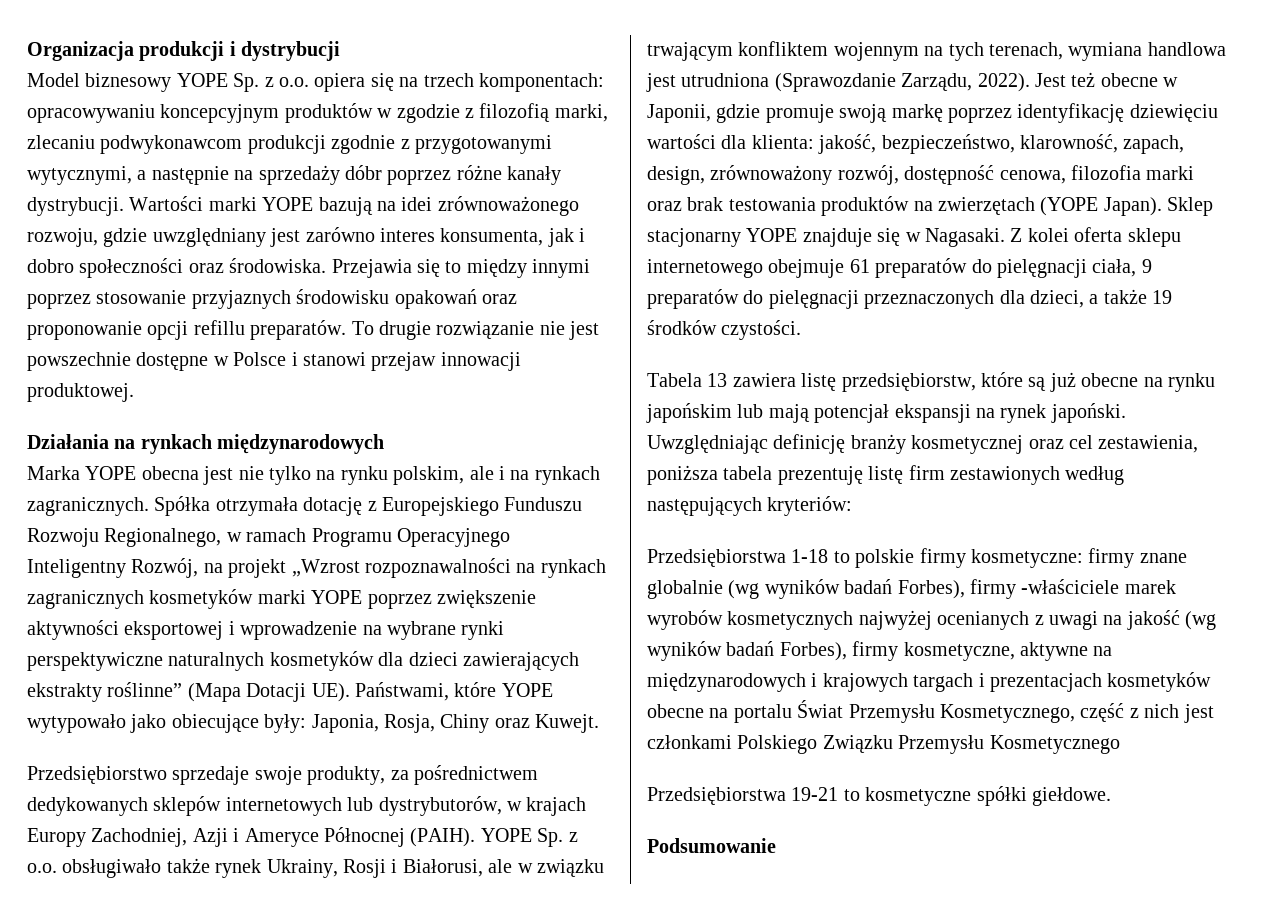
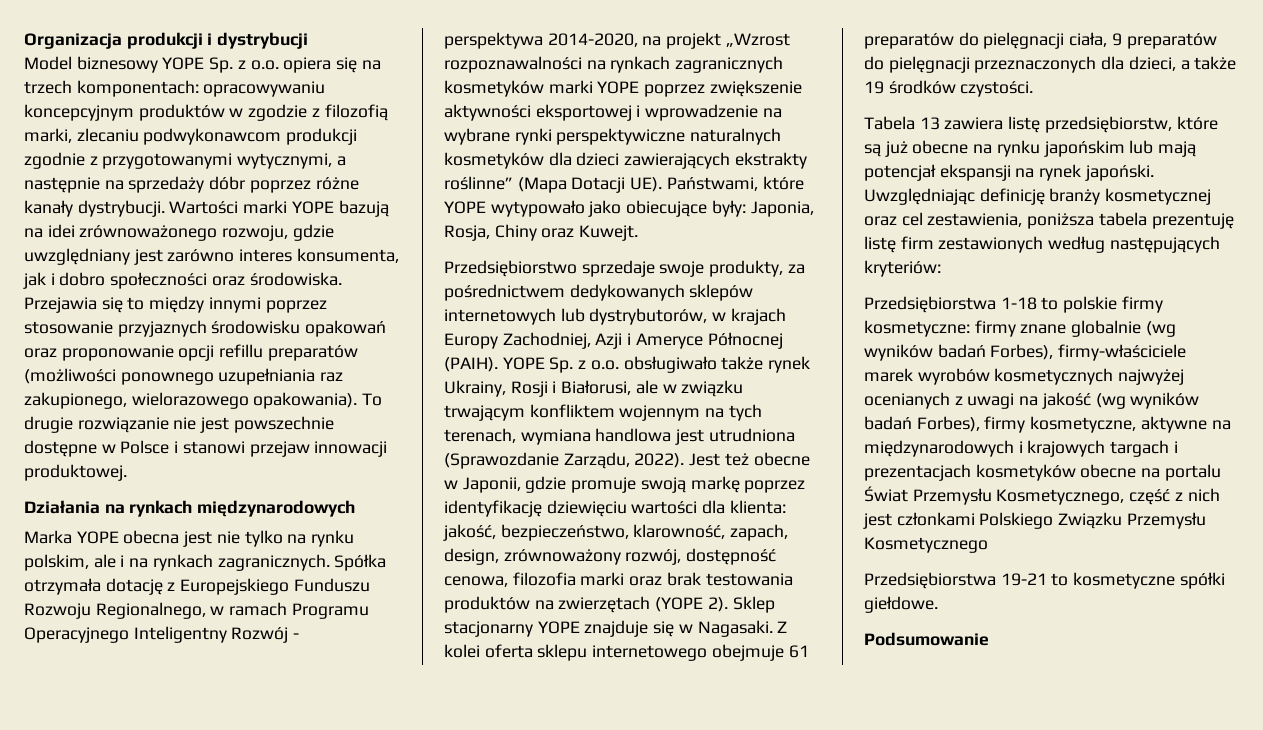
[250,320,347,340] preparatów. -> [267,345,358,361] [24,368,344,385] [24,392,358,409] preparatów (możliwości ponownego uzupełniania raz zakupionego, wielorazowego opakowania).
[131,558,199,578] Rozwój, -> [231,627,300,643] [444,32,638,49] Rozwój - perspektywa 2014-2020,
[1103,197,1162,216] Japan). -> [707,597,728,612] 2).
[970,579,1120,599] firmy -właściciele -> [1058,344,1187,361] firmy-właściciele

